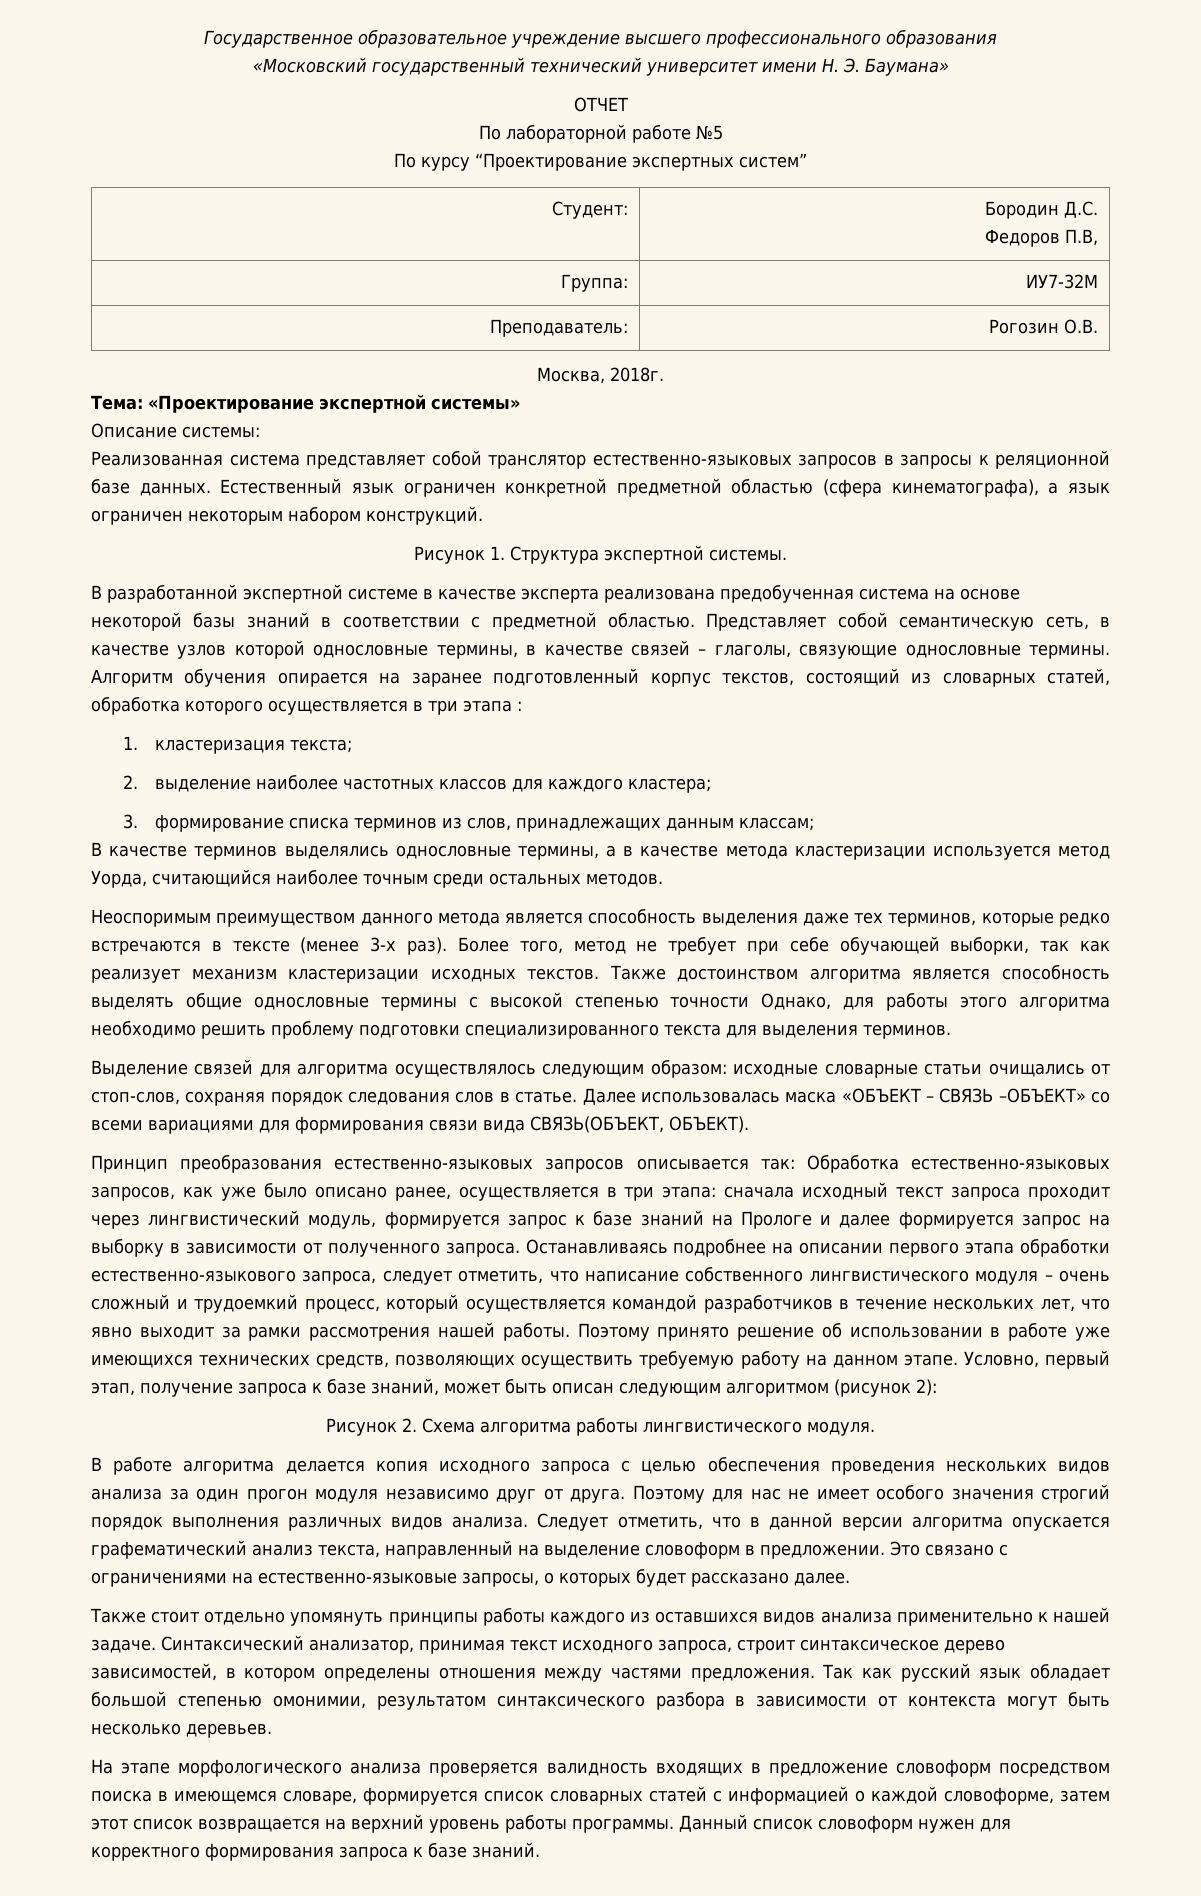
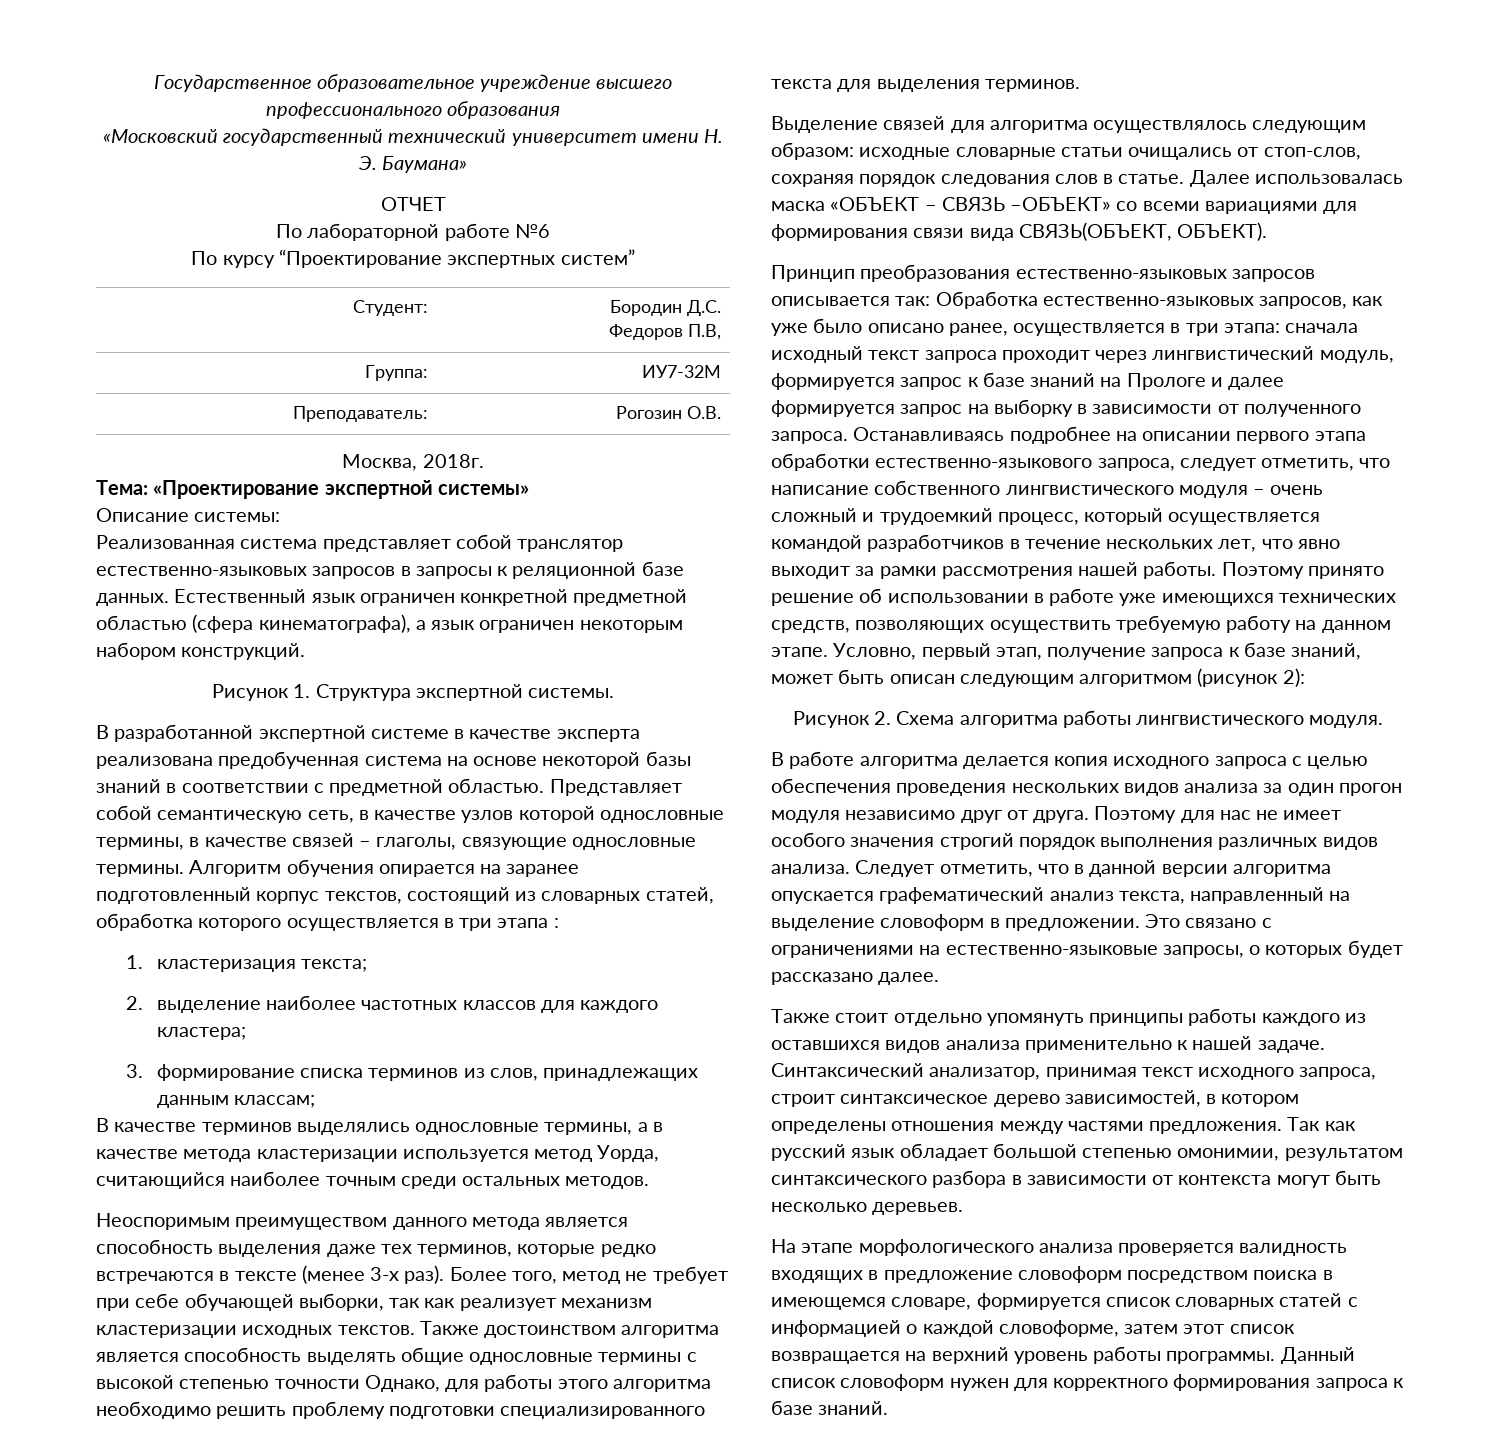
[695,125,723,140] №5 -> [514,224,550,238] №6

